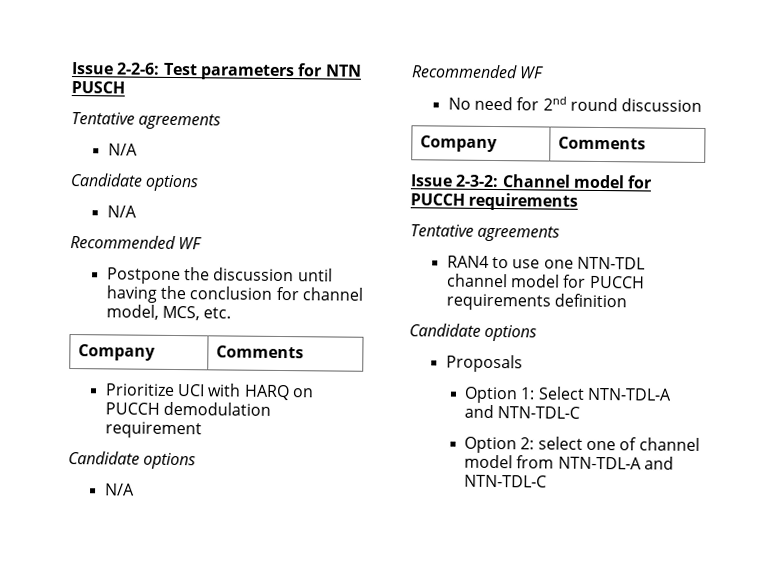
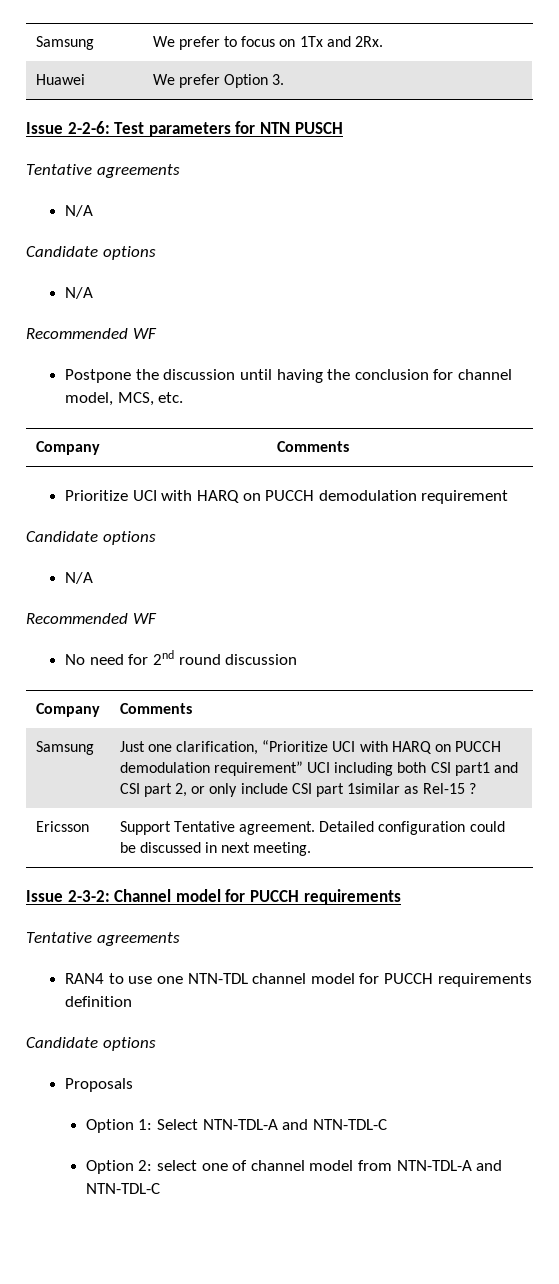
(71, 68) none -> [35,36,94,50] [152,36,384,50] [35,74,85,85] [152,74,285,88] Samsung | We prefer to focus on 1Tx and 2Rx. // Huawei | We prefer Option 3. //
(647, 143) none -> [35,741,94,755] [119,740,502,755] [119,761,519,776] [119,783,476,797] [35,821,89,832] [119,821,505,835] [119,842,312,856] // Samsung | Just one clarification, “Prioritize UCI with HARQ on PUCCH demodulation requirement” UCI including both CSI part1 and CSI part 2, or only include CSI part 1similar as Rel-15 ? // Ericsson | Support Tentative agreement. Detailed configuration could be discussed in next meeting.

